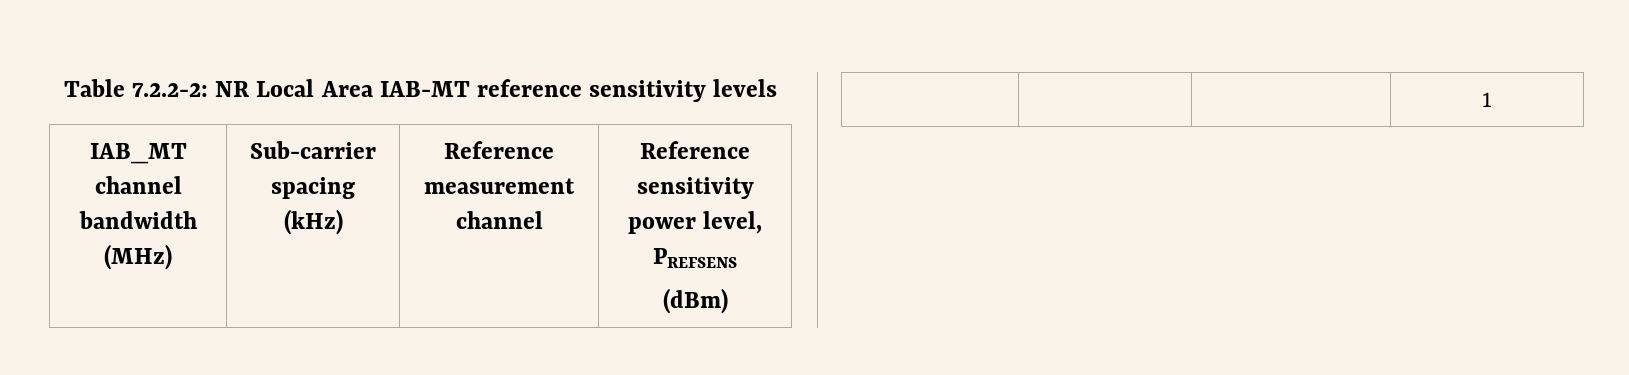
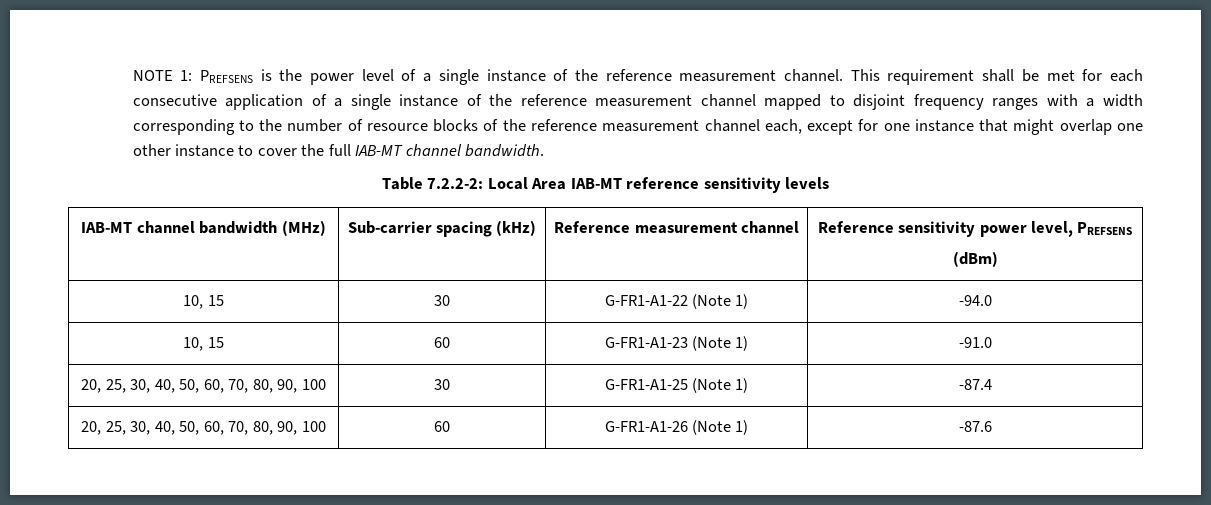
(63, 88) none -> [132,69,1143,85] [132,94,1143,110] [132,119,1144,135] [132,144,545,157] NOTE 1: PREFSENS is the power level of a single instance of the reference measurement channel. This requirement shall be met for each consecutive application of a single instance of the reference measurement channel mapped to disjoint frequency ranges with a width corresponding to the number of resource blocks of the reference measurement channel each, except for one instance that might overlap one other instance to cover the full IAB-MT channel bandwidth. //
[215,81,250,97] NR -> (484, 183) none
[89,143,187,164] IAB_MT -> [81,222,133,233] IAB-MT
[1482,92,1492,107] | | | 1 -> [183,295,224,309] [434,295,451,306] [604,294,749,309] [958,295,992,306] [183,337,224,351] [434,337,451,348] [604,336,749,351] [958,337,992,348] [81,379,326,393] [434,379,451,390] [604,378,749,393] [958,379,992,390] [81,421,326,435] [434,421,451,432] [604,420,749,435] [958,421,992,432] 10, 15 | 30 | G-FR1-A1-22 (Note 1) | -94.0 // 10, 15 | 60 | G-FR1-A1-23 (Note 1) | -91.0 // 20, 25, 30, 40, 50, 60, 70, 80, 90, 100 | 30 | G-FR1-A1-25 (Note 1) | -87.4 // 20, 25, 30, 40, 50, 60, 70, 80, 90, 100 | 60 | G-FR1-A1-26 (Note 1) | -87.6

